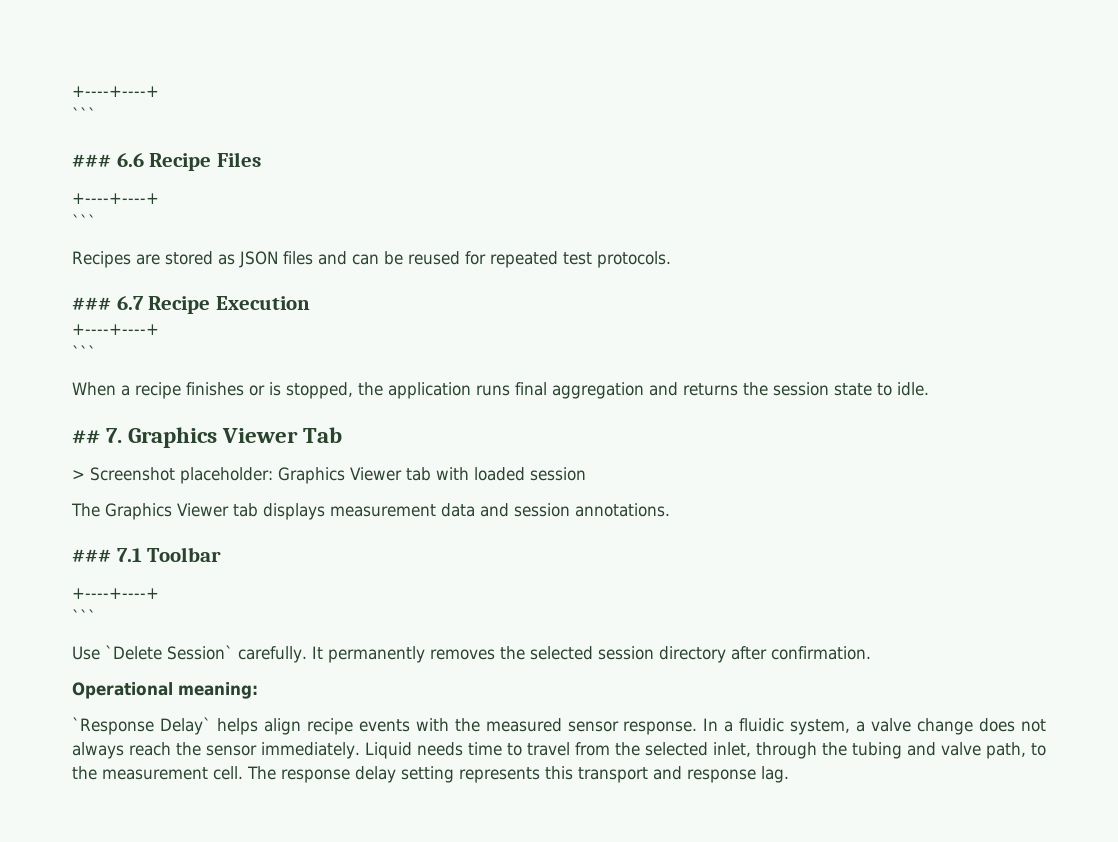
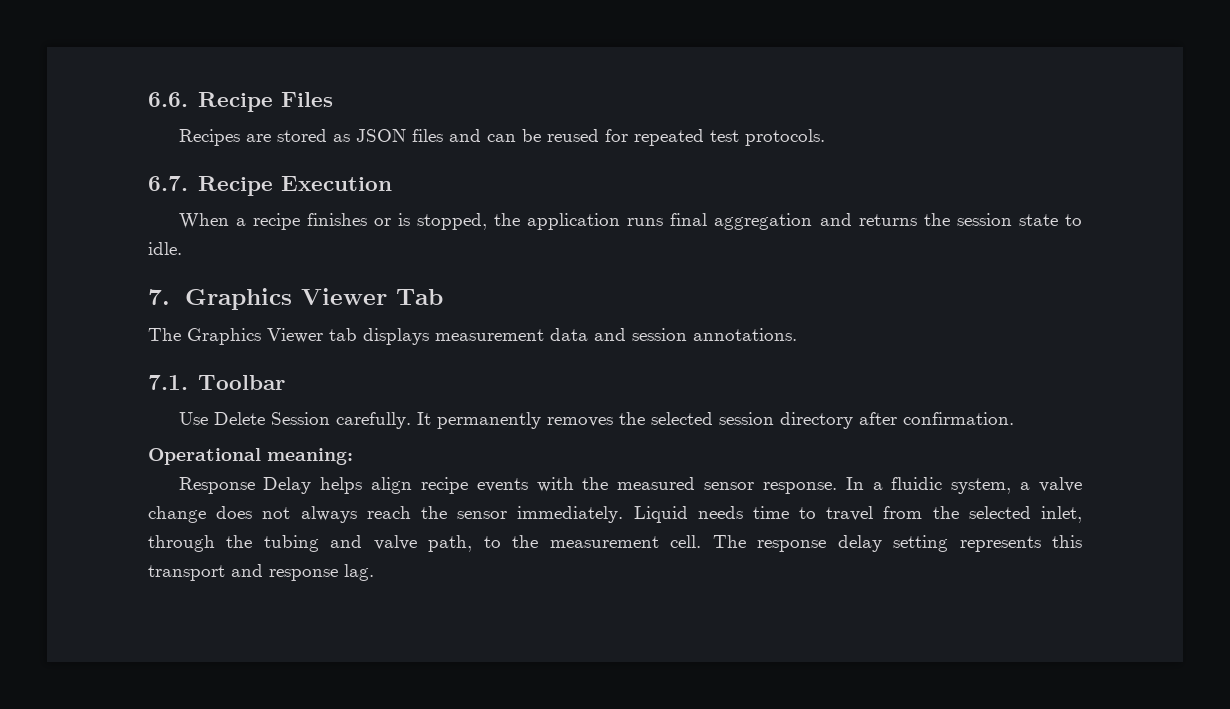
[72,86,159,97] [72,107,96,121] [72,153,144,167] +----+----+ // ``` // ### 6.6 -> [148,92,188,107] 6.6.
[72,193,159,204] [72,214,96,228] // +----+----+ // ``` -> (333, 99) none
[72,296,144,310] ### 6.7 -> [148,176,188,191] 6.7.
[72,324,159,335] [72,345,96,359] // +----+----+ // ``` -> (392, 183) none
[72,430,100,444] ## -> (182, 248) none
[72,467,586,484] // > Screenshot placeholder: Graphics Viewer tab with loaded session -> (444, 297) none
[72,548,142,562] ### 7.1 -> [148,375,188,390] 7.1.
[72,588,159,599] [72,609,96,623] // +----+----+ // ``` -> (285, 382) none
[105,645,233,660] `Delete Session` -> [213,412,330,425] Delete Session
[72,717,211,735] `Response Delay` -> [178,477,312,494] Response Delay

